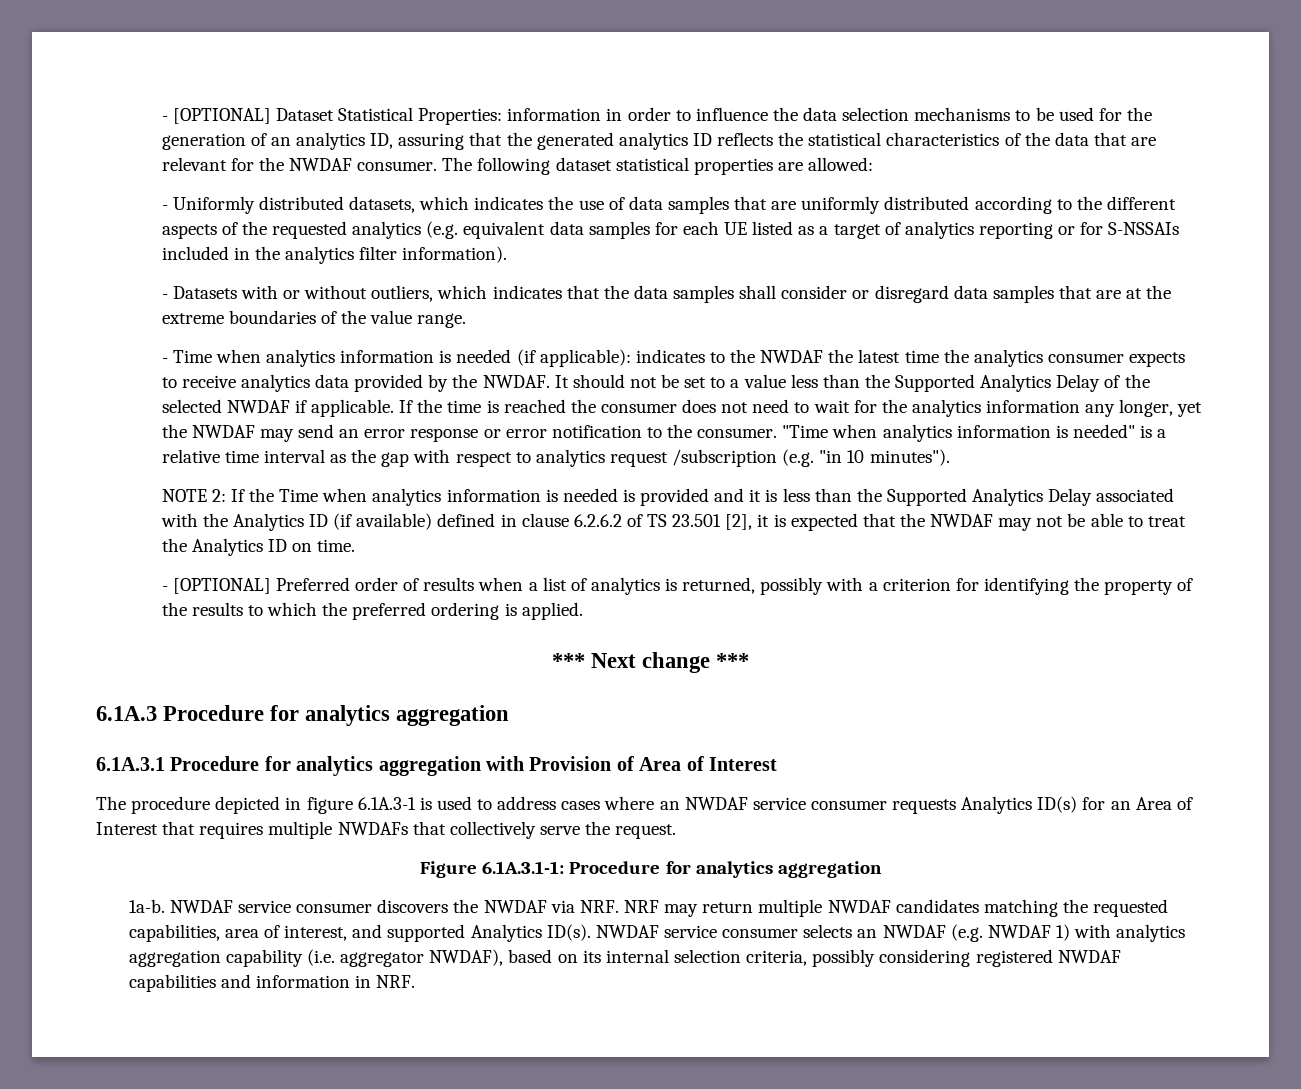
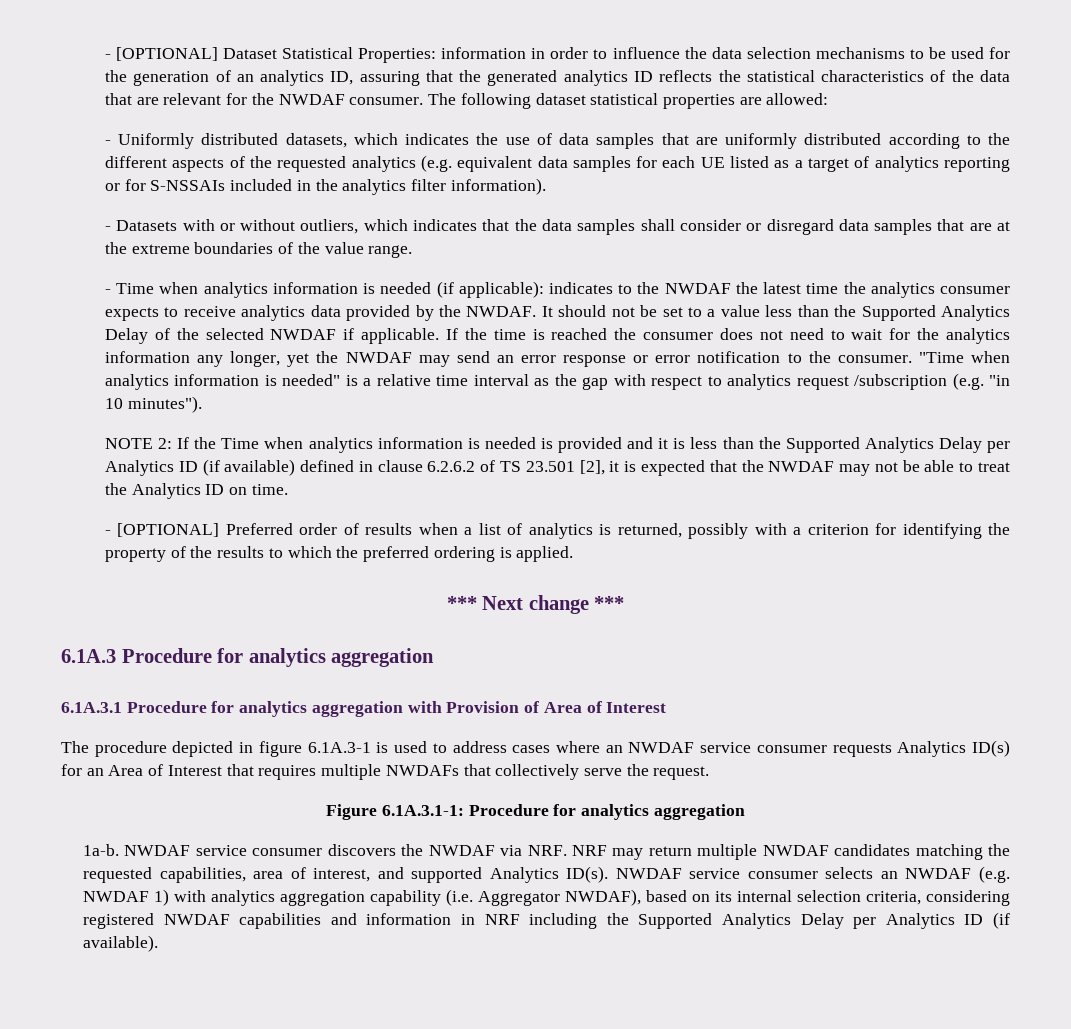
[1096,488,1175,502] [160,513,228,527] associated with the -> [986,441,1010,453] per
[340,952,425,967] aggregator -> [477,891,560,906] Aggregator
[812,949,876,967] possibly -> (921, 898) none
[376,975,416,988] NRF. -> [484,912,1010,929] [82,935,158,952] NRF including the Supported Analytics Delay per Analytics ID (if available).

